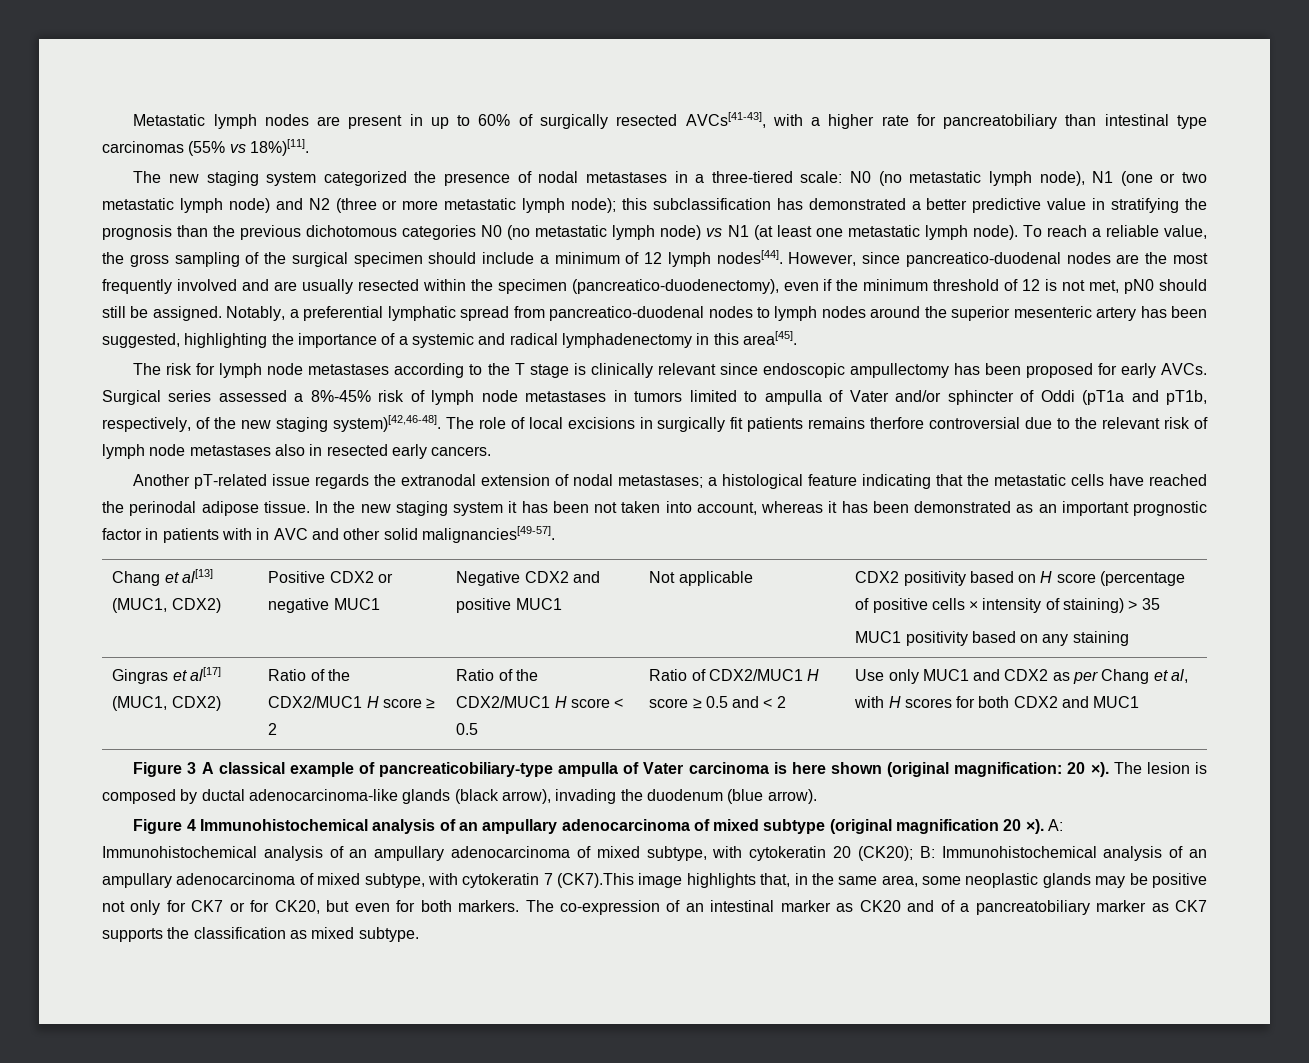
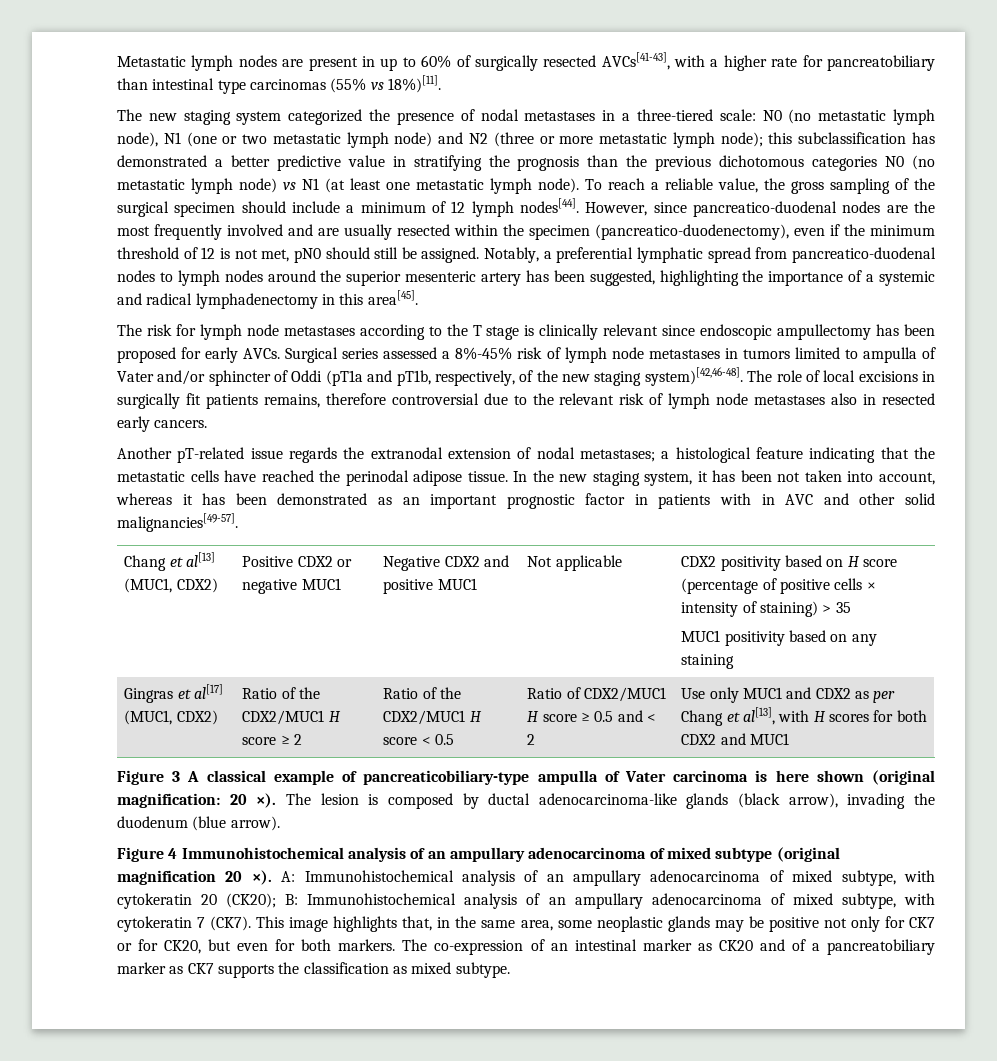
[808,417,925,429] remains therfore -> [263,393,386,408] remains, therefore
[453,502,503,516] system -> [644,472,693,486] system,
[1171,669,1189,683] al, -> [743,707,776,725] al[13],
[557,873,635,888] (CK7).This -> [210,916,285,931] (CK7). This

